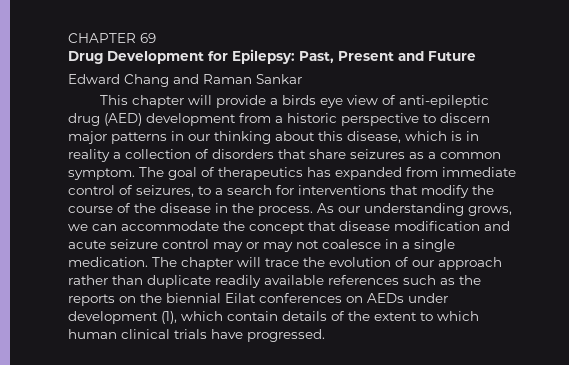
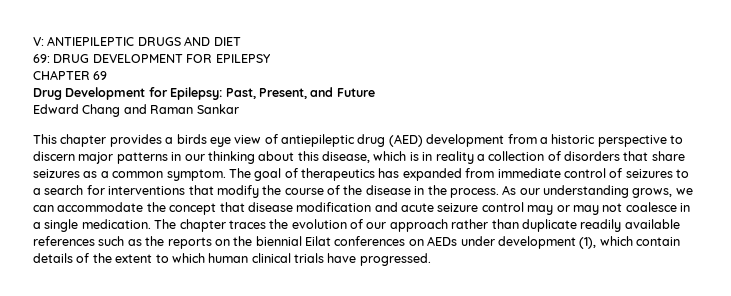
(68, 38) none -> [33,36,241,46] [33,54,271,63] V: ANTIEPILEPTIC DRUGS AND DIET // 69: DRUG DEVELOPMENT FOR EPILEPSY //
[338,51,394,61] Present -> [258,88,307,99] Present,
[188,95,267,108] will provide -> [109,134,162,147] provides
[399,95,490,108] anti-epileptic -> [281,134,355,147] antiepileptic
[136,185,194,197] seizures, -> [625,169,673,178] seizures
[237,257,299,267] will trace -> [228,220,266,229] traces

